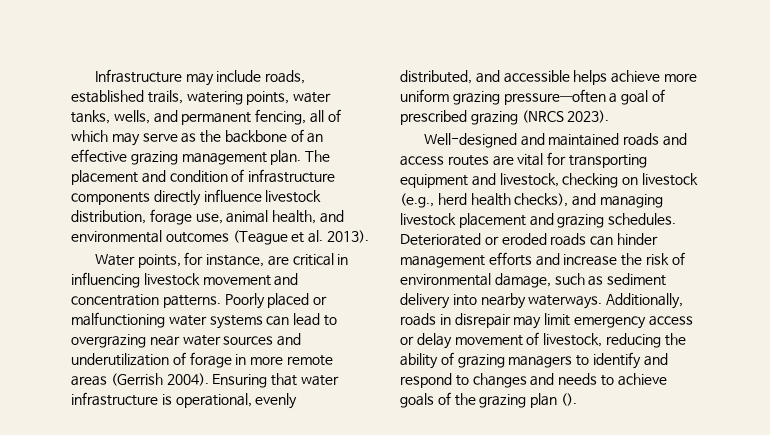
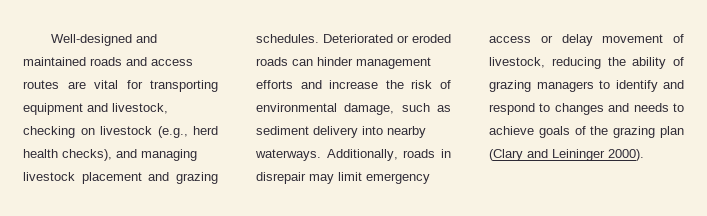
[94,69,306,86] [71,90,332,105] [71,109,341,125] [71,129,324,146] [71,149,331,165] [71,169,336,185] [71,189,322,206] [71,209,344,225] [71,230,369,245] [94,252,349,268] [71,272,299,288] [71,293,328,309] [71,312,337,329] [71,333,302,348] [71,352,333,368] [71,373,339,388] [71,392,298,409] [400,70,697,85] [400,89,665,105] [400,110,610,125] Infrastructure may include roads, established trails, watering points, water tanks, wells, and permanent fencing, all of which may serve as the backbone of an effective grazing management plan. The placement and condition of infrastructure components directly influence livestock distribution, forage use, animal health, and environmental outcomes (Teague et al. 2013). // Water points, for instance, are critical in influencing livestock movement and concentration patterns. Poorly placed or malfunctioning water systems can lead to overgrazing near water sources and underutilization of forage in more remote areas (Gerrish 2004). Ensuring that water infrastructure is operational, evenly distributed, and accessible helps achieve more uniform grazing pressure—often a goal of prescribed grazing (NRCS 2023). // -> (51, 40) none
[560,393,577,406] (). -> [489,149,644,161] (Clary and Leininger 2000).

